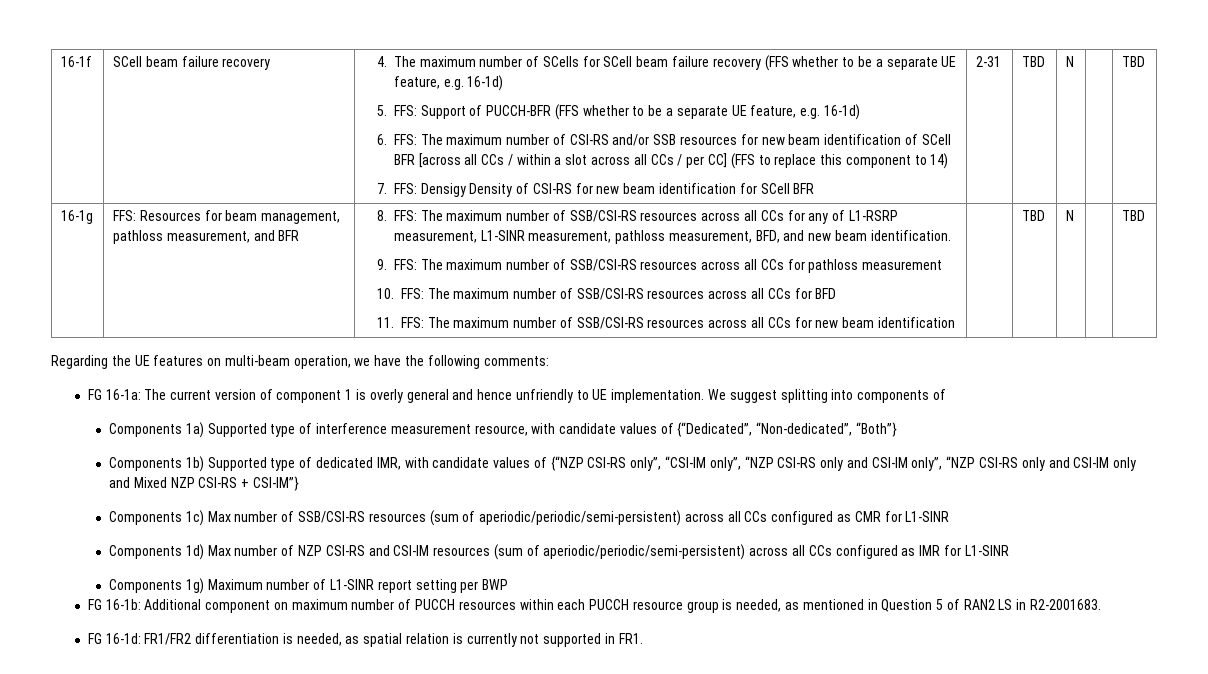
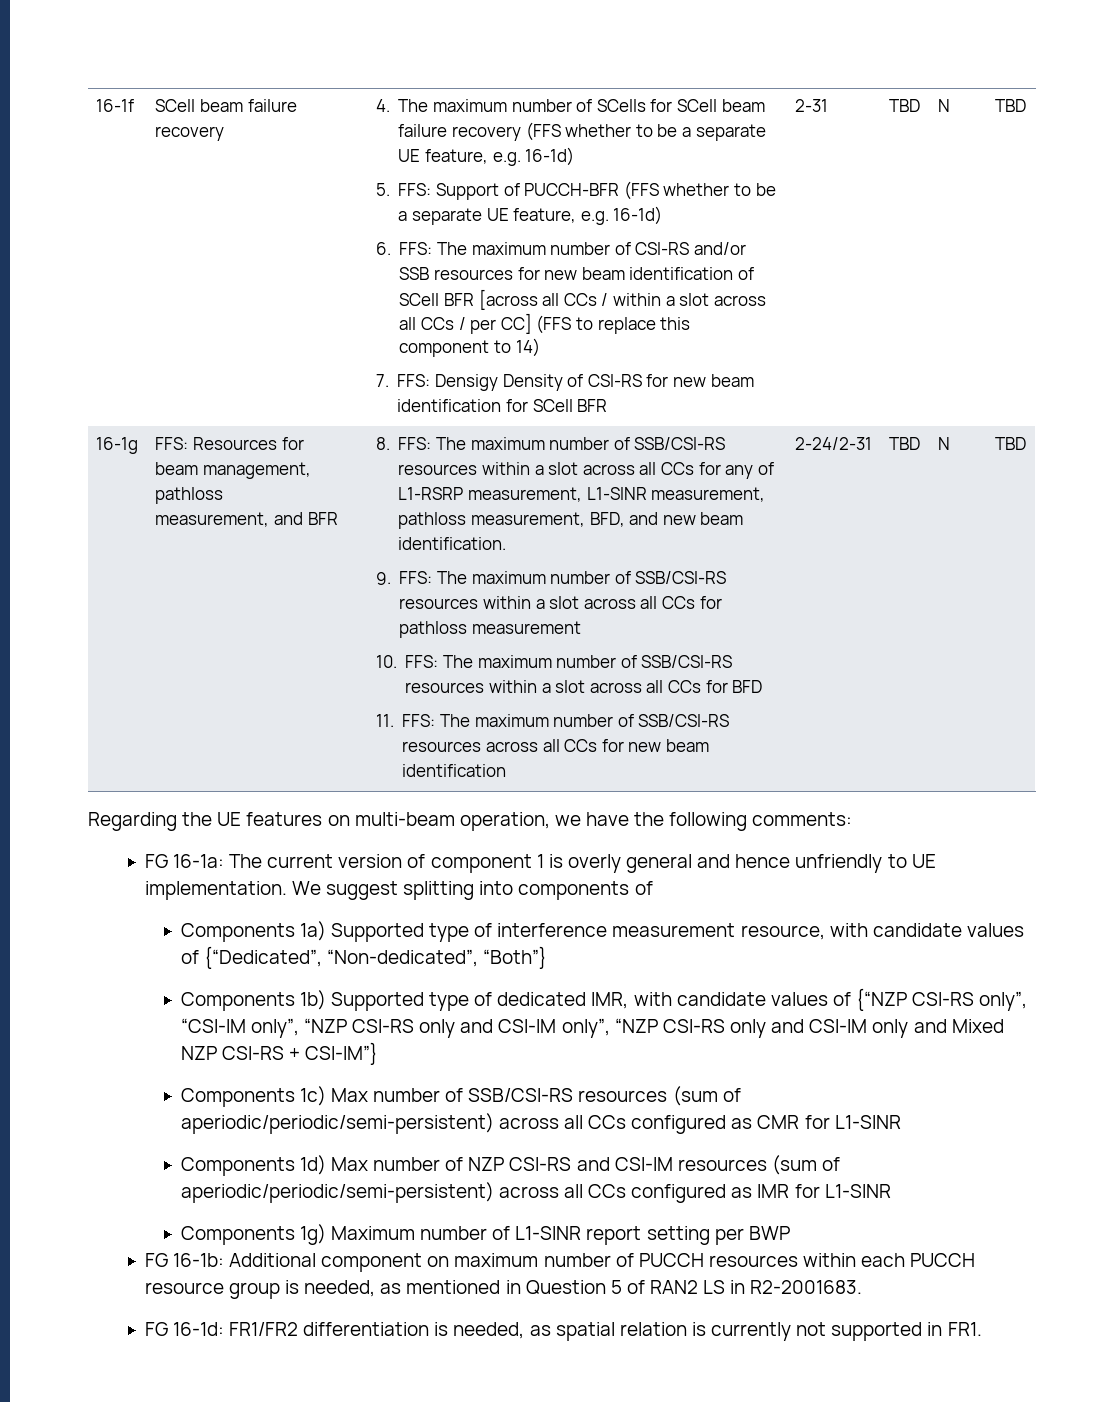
(698, 216) none -> [482,462,579,475] within a slot
(698, 265) none -> [483,596,580,609] within a slot
(705, 294) none -> [489,680,586,693] within a slot
(955, 322) none -> [795,437,873,450] 2-24/2-31

